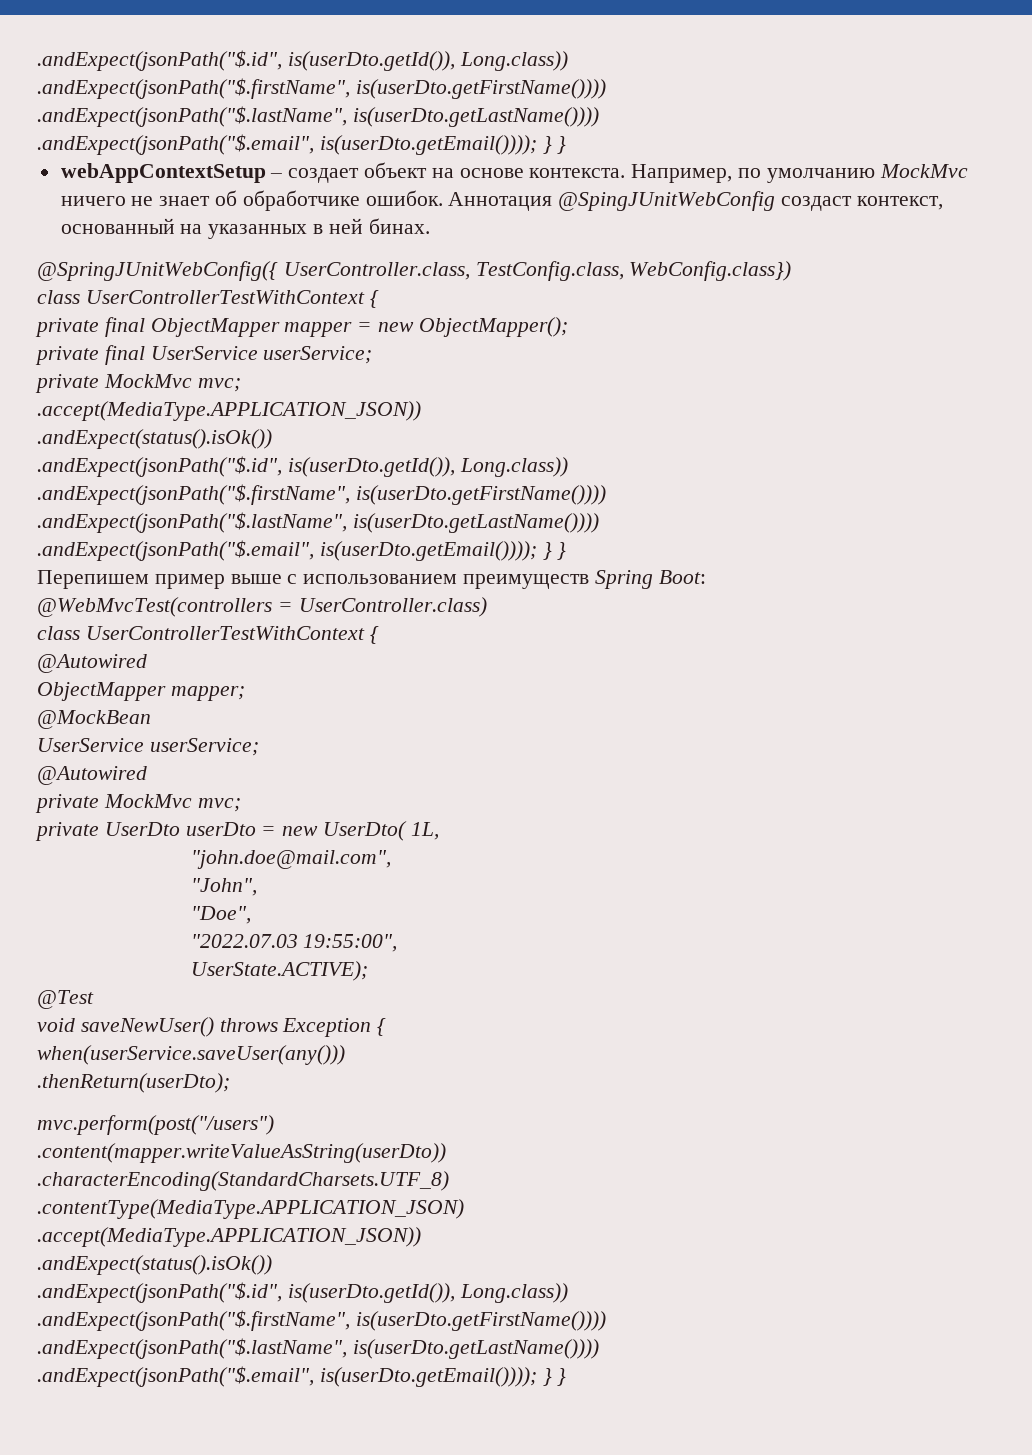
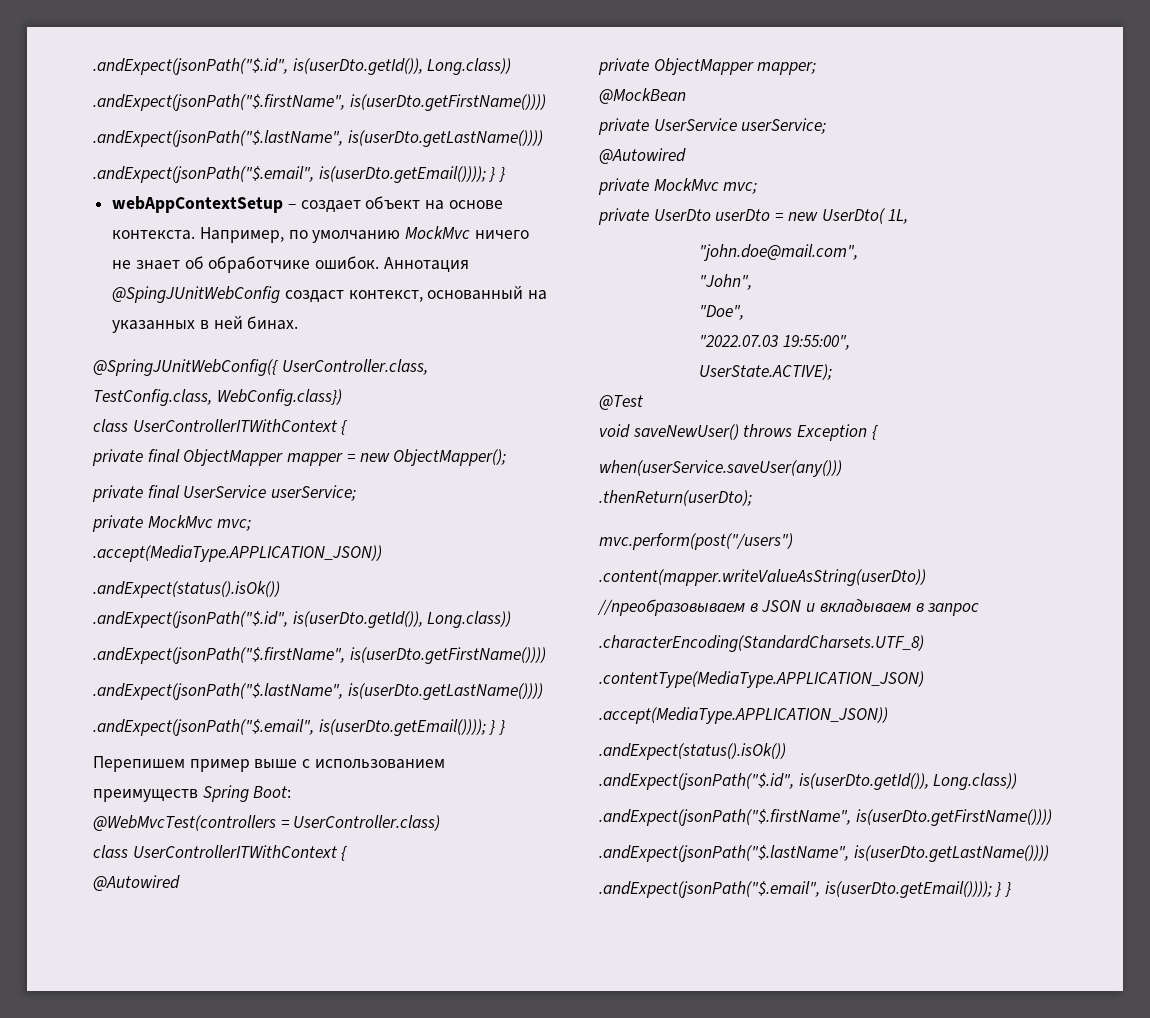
[85,290,365,304] UserControllerTestWithContext -> [132,419,338,432] UserControllerITWithContext
[85,626,365,640] UserControllerTestWithContext -> [132,845,338,858] UserControllerITWithContext
(147, 663) none -> [598,58,649,75] private
(151, 719) none -> [598,118,649,135] private
(446, 1153) none -> [597,599,980,616] //преобразовываем в JSON и вкладываем в запрос

